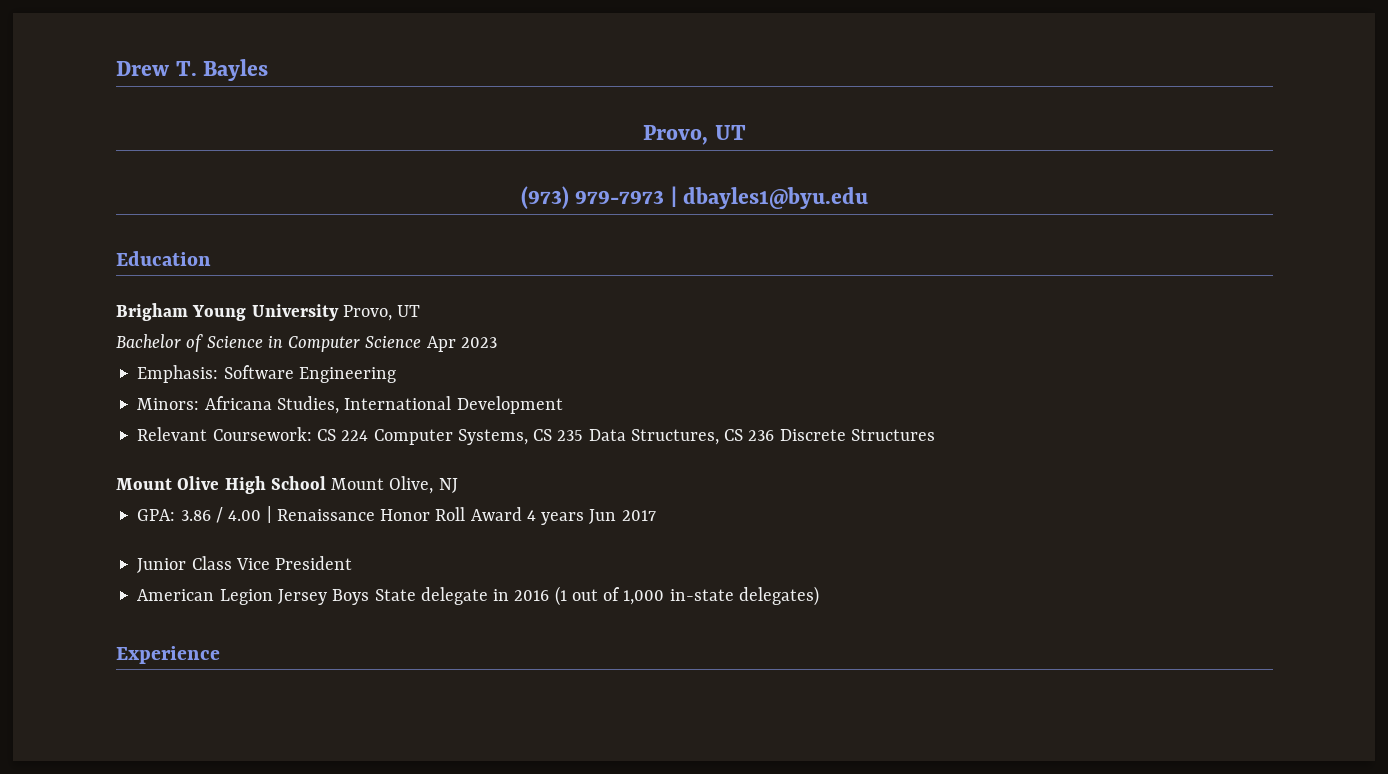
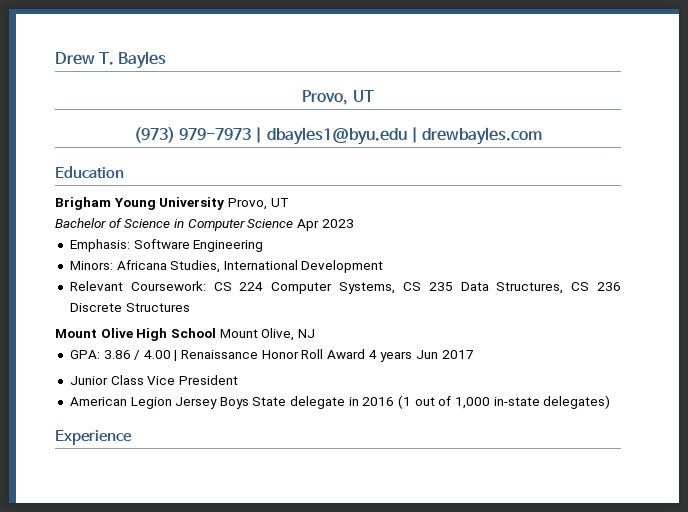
(869, 198) none -> [410,127,542,145] | drewbayles.com

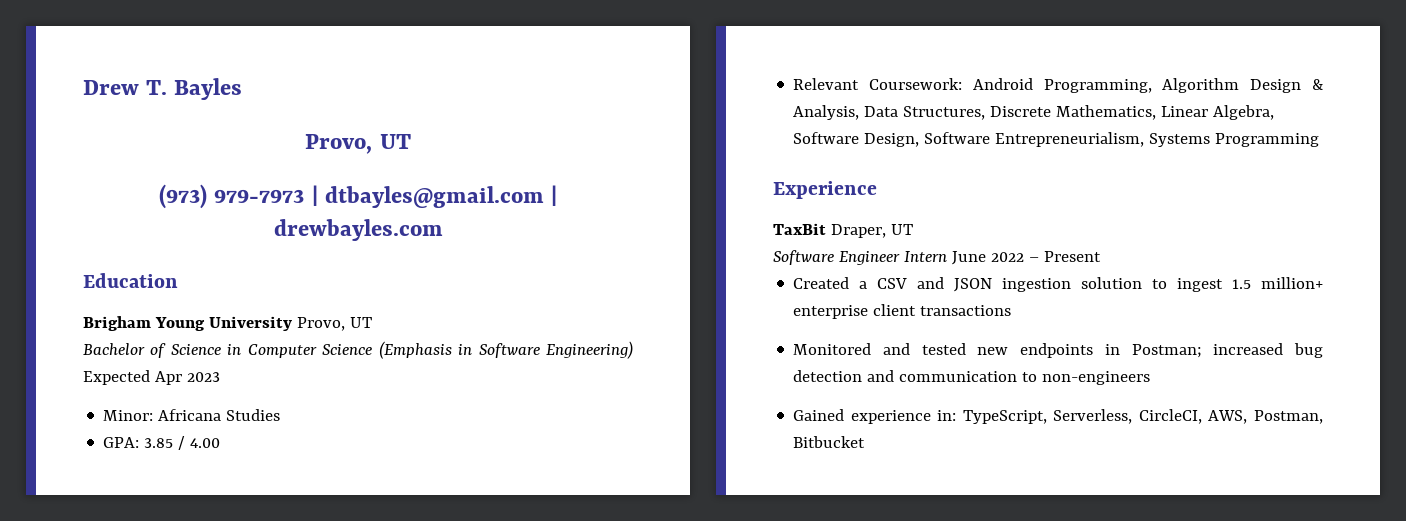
[266,127,407,145] dbayles1@byu.edu -> [324,186,544,208] dtbayles@gmail.com
[296,219,354,231] [69,239,264,252] [69,260,384,273] [69,281,621,294] [69,303,190,312] [55,328,315,341] [69,349,474,362] [69,375,238,385] [69,395,611,409] [55,430,132,445] Apr 2023 // Emphasis: Software Engineering // Minors: Africana Studies, International Development // Relevant Coursework: CS 224 Computer Systems, CS 235 Data Structures, CS 236 Discrete Structures // Mount Olive High School Mount Olive, NJ // GPA: 3.86 / 4.00 | Renaissance Honor Roll Award 4 years Jun 2017 // Junior Class Vice President // American Legion Jersey Boys State delegate in 2016 (1 out of 1,000 in-state delegates) // Experience -> [378,341,633,359] [83,370,220,385] [103,409,281,421] [103,436,221,450] [793,78,1323,93] [793,105,1275,120] [793,132,1320,147] [773,181,877,199] [773,223,913,238] [773,250,1101,265] [793,277,1323,292] [793,304,1012,319] [793,343,1323,358] [793,370,1151,385] [793,409,1323,424] [793,436,866,448] (Emphasis in Software Engineering) Expected Apr 2023 // Minor: Africana Studies // GPA: 3.85 / 4.00 // Relevant Coursework: Android Programming, Algorithm Design & Analysis, Data Structures, Discrete Mathematics, Linear Algebra, Software Design, Software Entrepreneurialism, Systems Programming // Experience // TaxBit Draper, UT // Software Engineer Intern June 2022 – Present // Created a CSV and JSON ingestion solution to ingest 1.5 million+ enterprise client transactions // Monitored and tested new endpoints in Postman; increased bug detection and communication to non-engineers // Gained experience in: TypeScript, Serverless, CircleCI, AWS, Postman, Bitbucket

